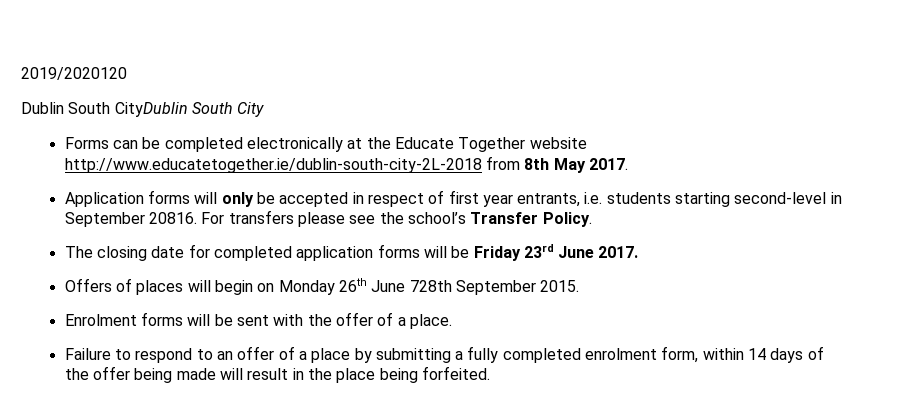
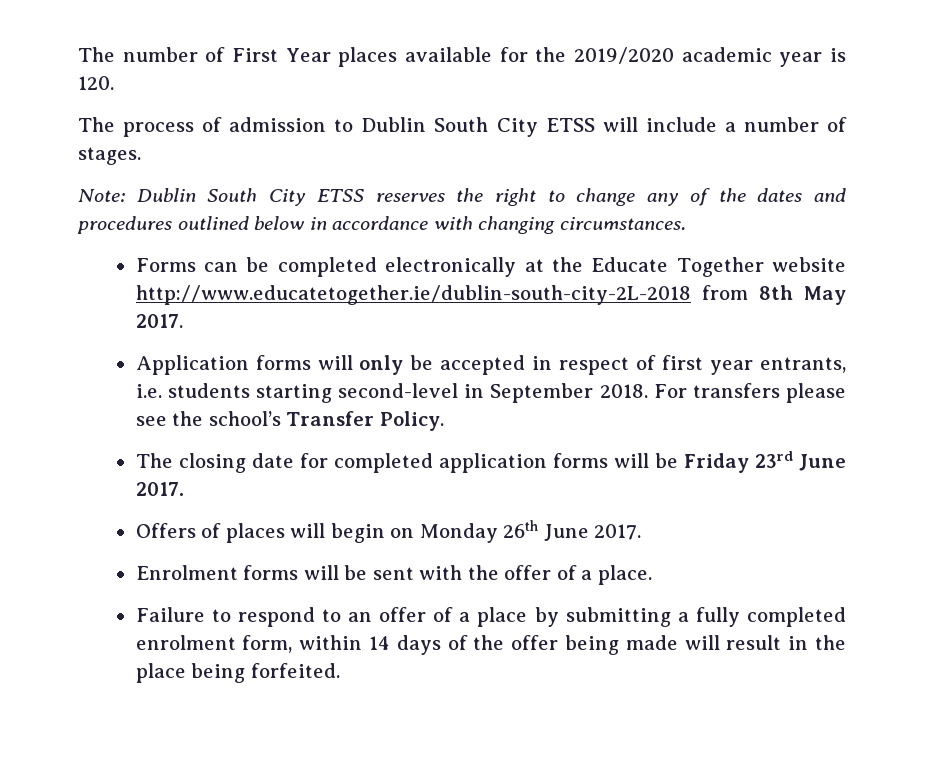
[21,67,127,80] [21,102,265,117] 2019/2020120 // Dublin South CityDublin South City -> [78,47,846,67] [78,76,114,90] [78,117,848,137] [78,147,141,165] [78,188,846,206] [77,216,686,234] The number of First Year places available for the 2019/2020 academic year is 120. // The process of admission to Dublin South City ETSS will include a number of stages. // Note: Dublin South City ETSS reserves the right to change any of the dates and procedures outlined below in accordance with changing circumstances.
[148,212,197,224] 20816. -> [599,384,648,398] 2018.
[409,280,580,295] 728th September 2015. -> [594,524,642,540] 2017.

